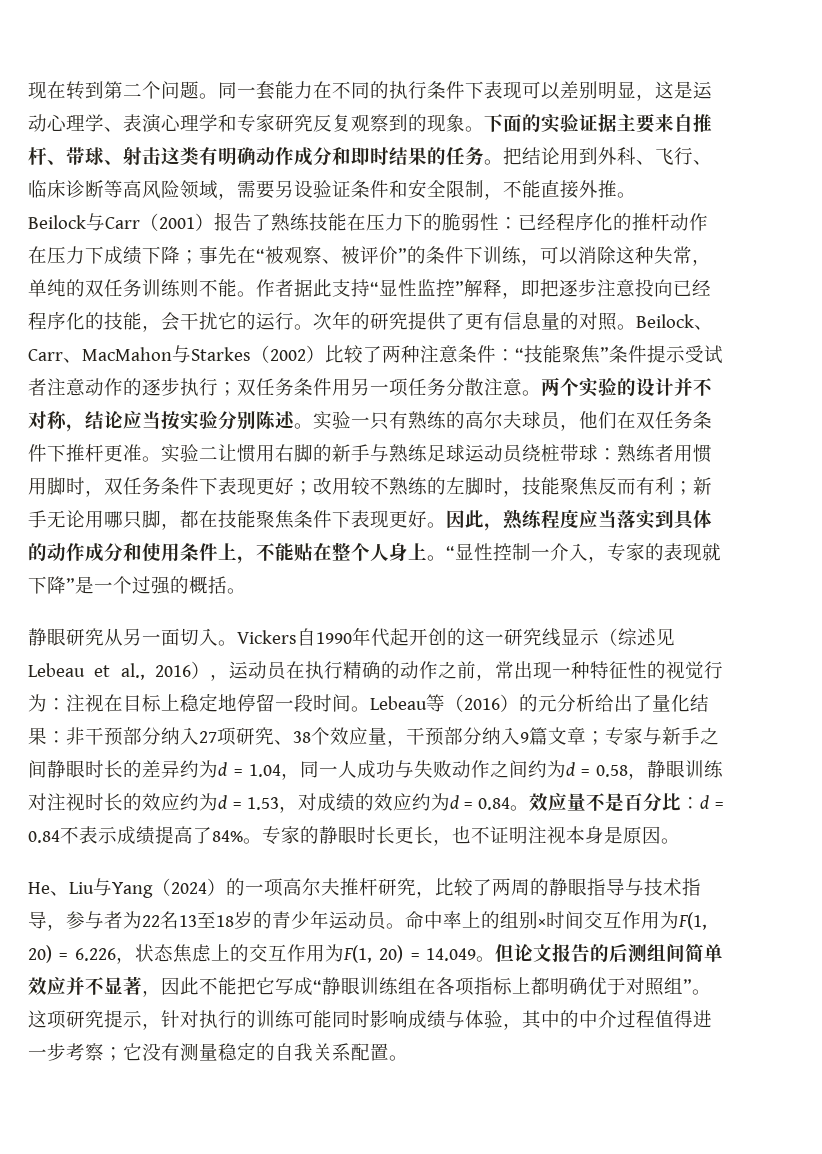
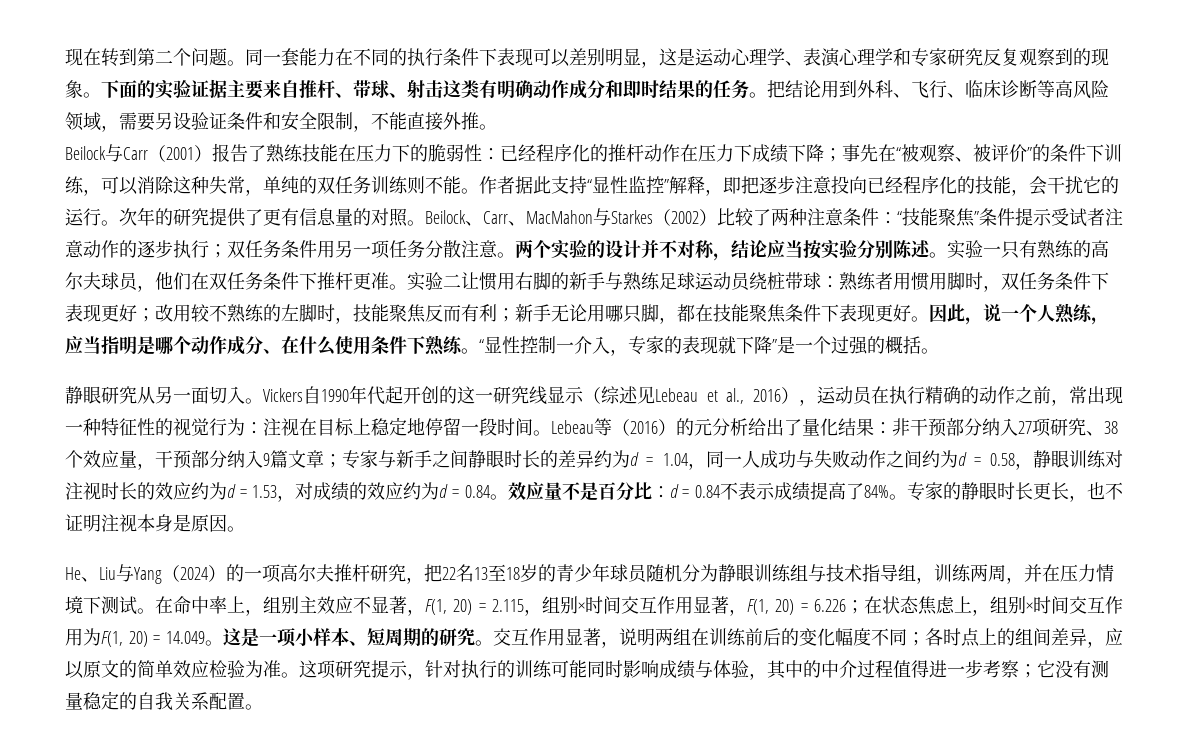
[503,509,712,530] [28,542,427,564] 熟练程度应当落实到具体的动作成分和使用条件上，不能贴在整个人身上 -> [983,303,1109,325] [65,335,463,356] 说一个人熟练，应当指明是哪个动作成分、在什么使用条件下熟练
[435,878,701,896] [28,911,142,931] 比较了两周的静眼指导与技术指导，参与者为 -> [423,564,442,582] 把
[329,911,500,930] 运动员。命中率上的 -> [609,564,1114,584] [65,596,991,616] 球员随机分为静眼训练组与技术指导组，训练两周，并在压力情境下测试。在命中率上，组别主效应不显著，F(1, 20) = 2.115，组别×时间交互作用显著，F(1, 20) = 6.226；在状态焦虑上，
[74,943,723,964] [28,976,692,997] 6.226，状态焦虑上的交互作用为F(1, 20) = 14.049。但论文报告的后测组间简单效应并不显著，因此不能把它写成“静眼训练组在各项指标上都明确优于对照组” -> [166,628,1123,648] [65,660,281,679] 14.049。这是一项小样本、短周期的研究。交互作用显著，说明两组在训练前后的变化幅度不同；各时点上的组间差异，应以原文的简单效应检验为准

